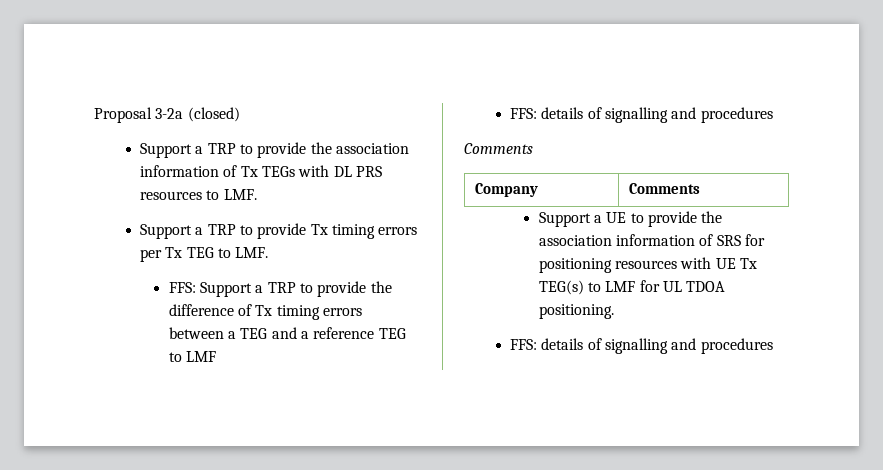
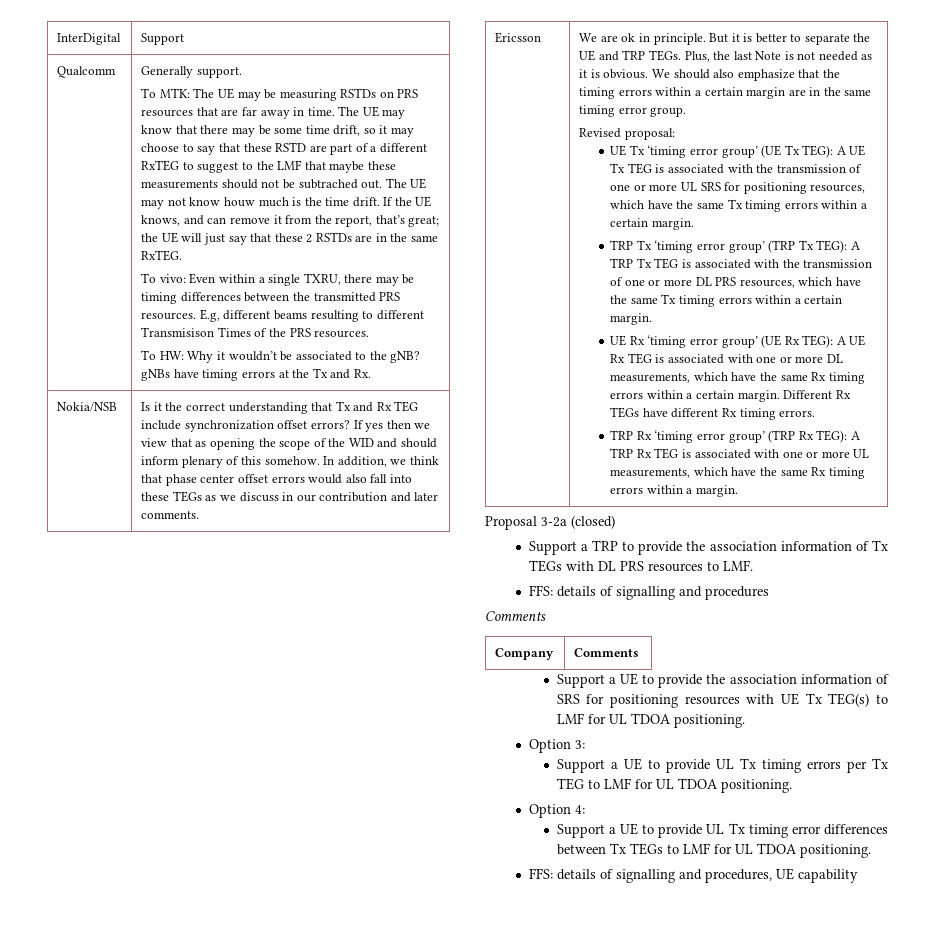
(94, 115) none -> [57,33,122,45] [141,33,185,45] [57,66,117,78] [141,66,242,78] [141,88,419,101] [141,106,406,119] [141,125,414,137] [141,142,427,155] [141,160,396,173] [141,178,427,189] [141,196,432,209] [141,215,440,227] [141,232,438,245] [141,250,183,261] [141,273,415,286] [141,292,401,304] [141,309,424,322] [141,327,370,338] [141,350,421,363] [141,368,371,381] [57,402,118,412] [141,401,419,414] [141,420,431,432] [141,438,437,450] [141,456,439,468] [141,474,412,486] [141,491,439,502] [141,511,200,519] [495,32,542,43] [579,33,871,45] [579,50,873,62] [579,69,840,81] [579,87,872,99] [579,105,687,117] [579,128,675,140] [610,145,866,158] [610,163,863,174] [610,182,866,194] [610,199,867,212] [610,218,694,230] [610,240,860,253] [610,258,873,269] [610,277,861,288] [610,294,843,307] [610,313,653,325] [610,335,866,348] [610,353,843,364] [610,372,865,384] [610,390,851,402] [610,407,816,420] [610,430,860,443] [610,448,870,459] [610,467,865,479] [610,485,738,497] InterDigital | Support // Qualcomm | Generally support. // To MTK: The UE may be measuring RSTDs on PRS resources that are far away in time. The UE may know that there may be some time drift, so it may choose to say that these RSTD are part of a different RxTEG to suggest to the LMF that maybe these measurements should not be subtrached out. The UE may not know houw much is the time drift. If the UE knows, and can remove it from the report, that’s great; the UE will just say that these 2 RSTDs are in the same RxTEG. // To vivo: Even within a single TXRU, there may be timing differences between the transmitted PRS resources. E.g, different beams resulting to different Transmisison Times of the PRS resources. // To HW: Why it wouldn’t be associated to the gNB? gNBs have timing errors at the Tx and Rx. // Nokia/NSB | Is it the correct understanding that Tx and Rx TEG include synchronization offset errors? If yes then we view that as opening the scope of the WID and should inform plenary of this somehow. In addition, we think that phase center offset errors would also fall into these TEGs as we discuss in our contribution and later comments. // Ericsson | We are ok in principle. But it is better to separate the UE and TRP TEGs. Plus, the last Note is not needed as it is obvious. We should also emphasize that the timing errors within a certain margin are in the same timing error group. // Revised proposal: // UE Tx ‘timing error group’ (UE Tx TEG): A UE Tx TEG is associated with the transmission of one or more UL SRS for positioning resources, which have the same Tx timing errors within a certain margin. // TRP Tx ‘timing error group’ (TRP Tx TEG): A TRP Tx TEG is associated with the transmission of one or more DL PRS resources, which have the same Tx timing errors within a certain margin. // UE Rx ‘timing error group’ (UE Rx TEG): A UE Rx TEG is associated with one or more DL measurements, which have the same Rx timing errors within a certain margin. Different Rx TEGs have different Rx timing errors. // TRP Rx ‘timing error group’ (TRP Rx TEG): A TRP Rx TEG is associated with one or more UL measurements, which have the same Rx timing errors within a margin. //
[140,223,418,239] [140,247,269,262] [168,281,392,297] [168,304,362,320] [168,327,406,339] [168,351,217,362] // Support a TRP to provide Tx timing errors per Tx TEG to LMF. // FFS: Support a TRP to provide the difference of Tx timing errors between a TEG and a reference TEG to LMF -> (753, 565) none
[510,338,773,354] // FFS: details of signalling and procedures -> [528,739,585,753] [556,758,889,773] [556,778,792,793] [528,804,585,818] [556,823,888,838] [556,843,871,858] [528,868,858,883] // Option 3: // Support a UE to provide UL Tx timing errors per Tx TEG to LMF for UL TDOA positioning. // Option 4: // Support a UE to provide UL Tx timing error differences between Tx TEGs to LMF for UL TDOA positioning. // FFS: details of signalling and procedures, UE capability

